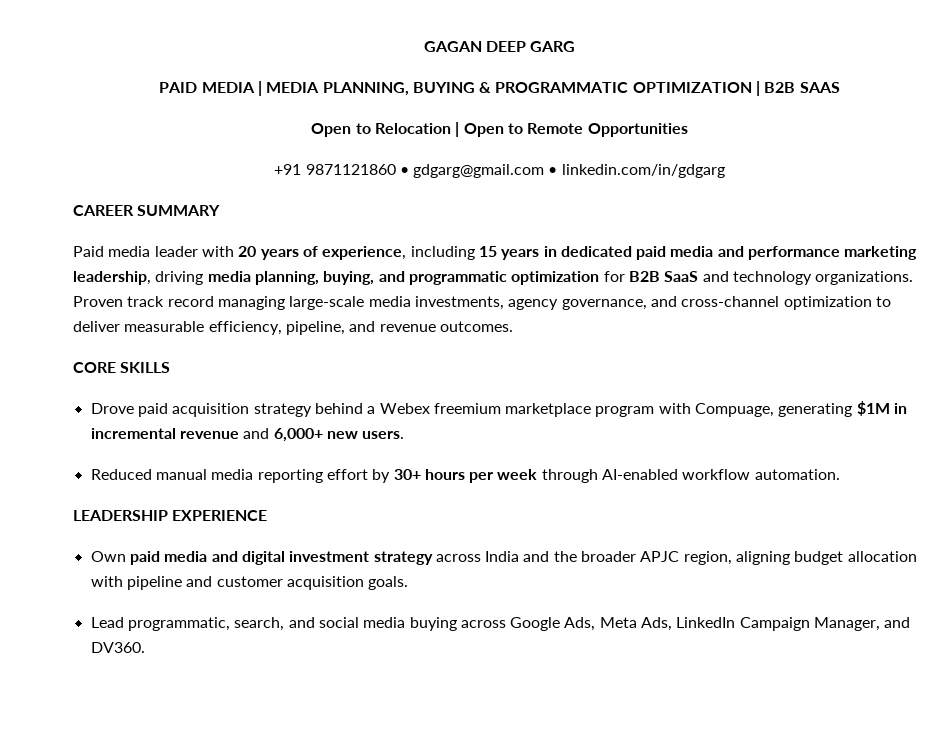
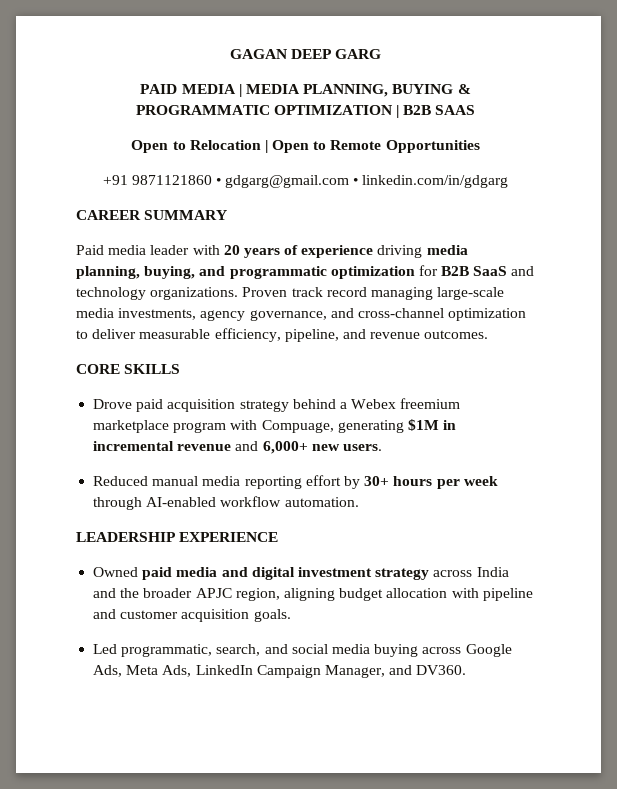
[322,246,918,260] [73,271,151,285] experience, including 15 years in dedicated paid media and performance marketing leadership, -> [301,245,374,258] experience
[90,551,126,562] Own -> [93,567,139,577] Owned
[90,617,124,628] Lead -> [93,644,118,654] Led

